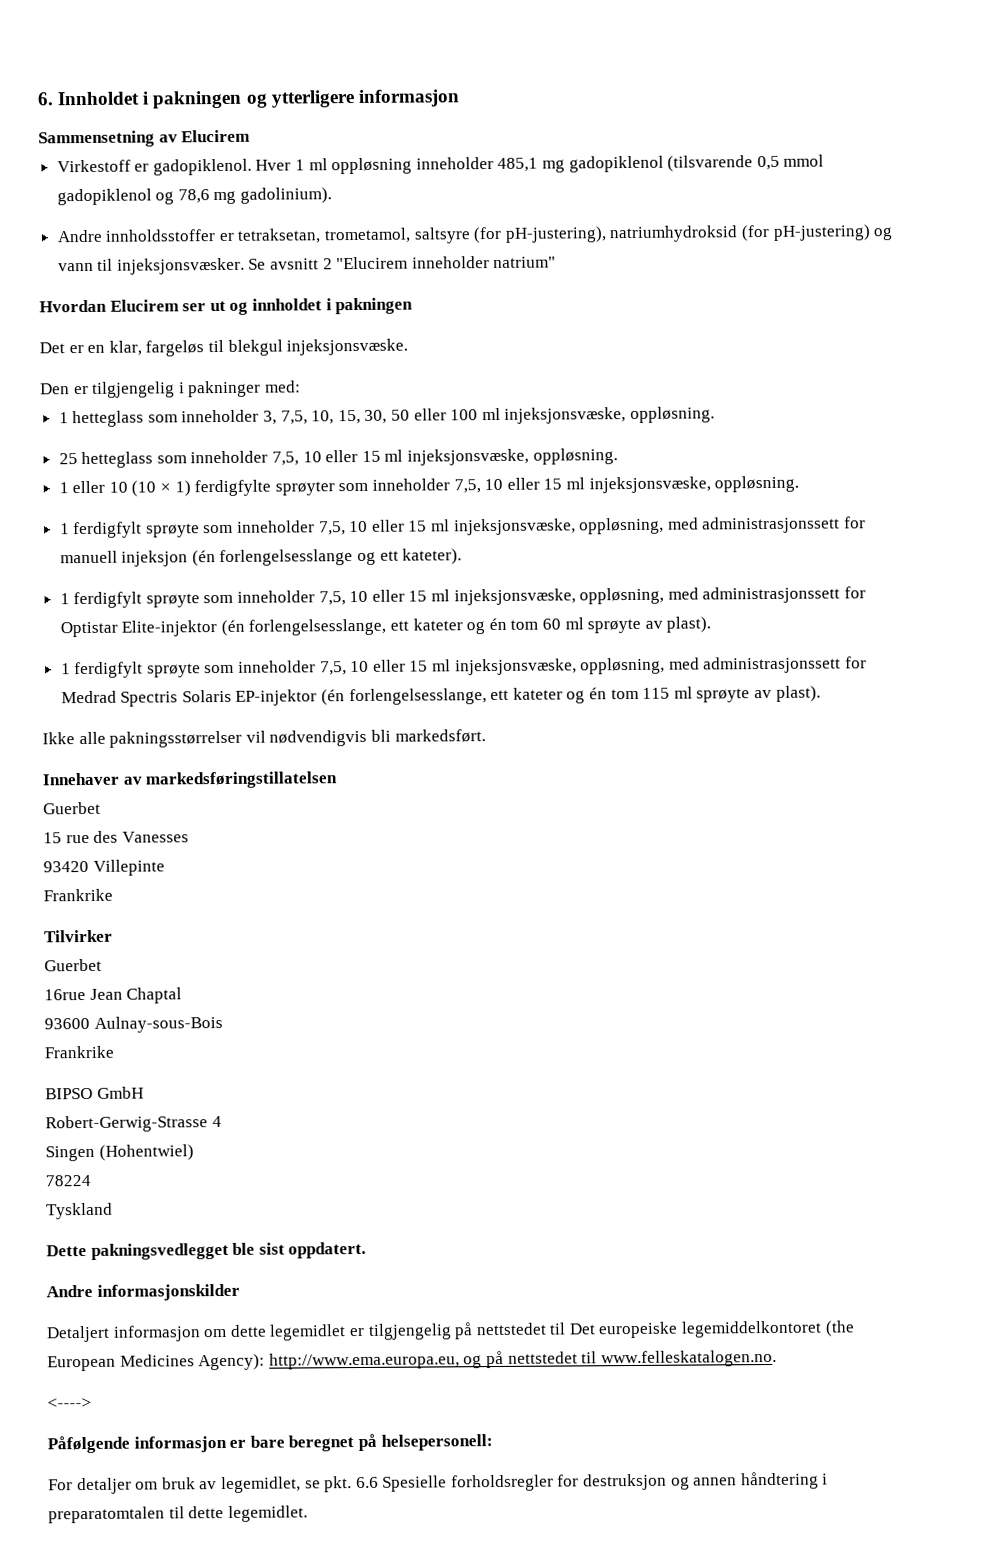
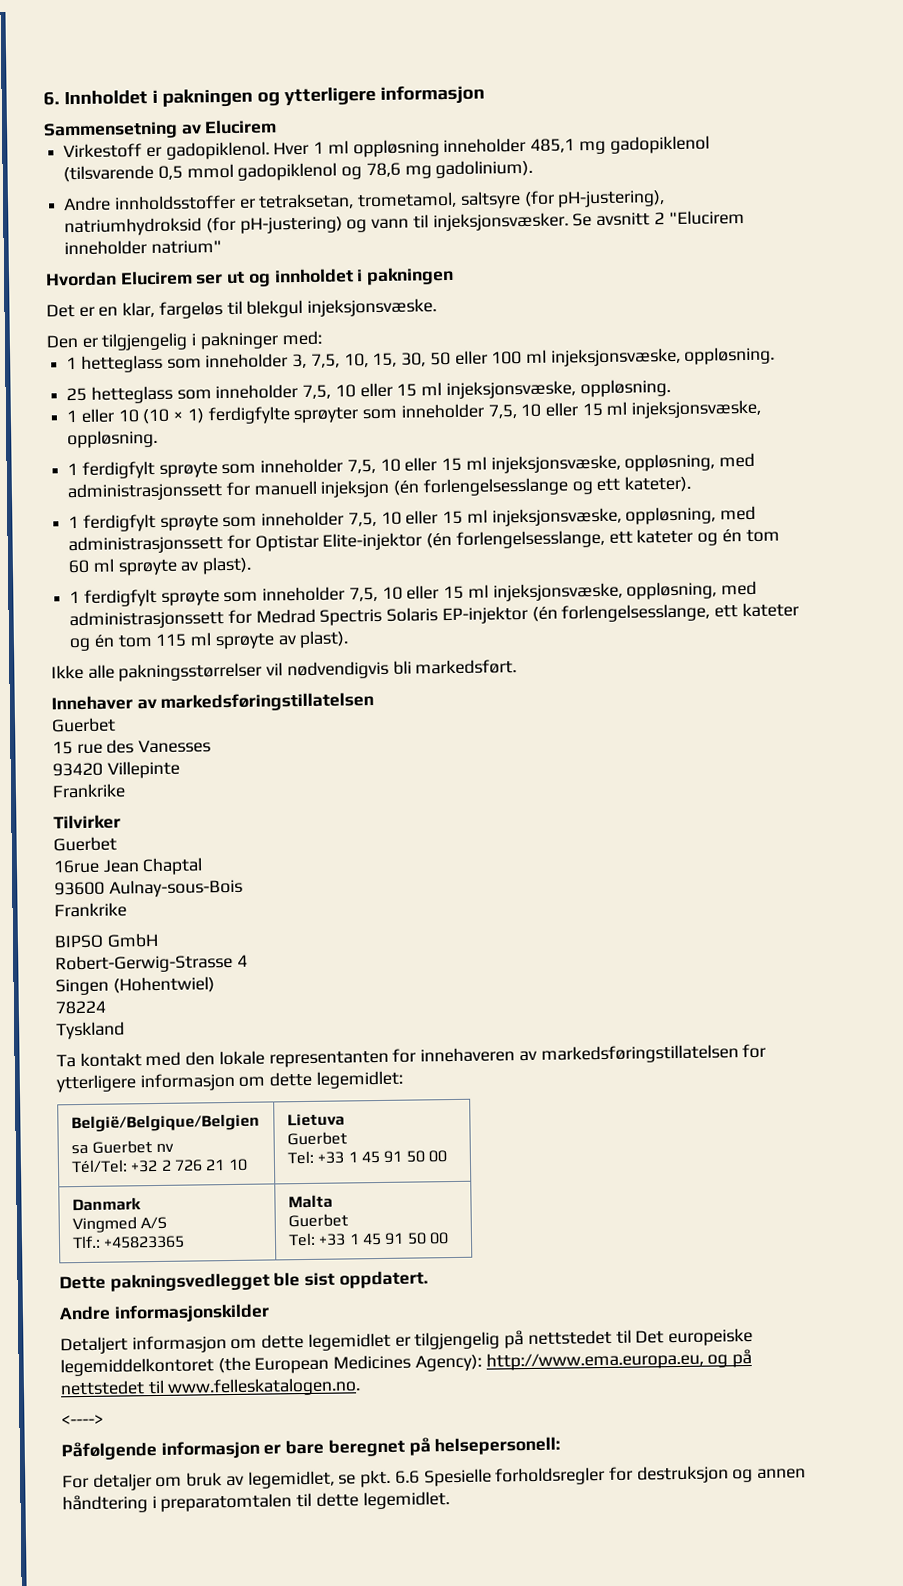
(113, 1211) none -> [56,1043,767,1068] [56,1070,403,1093] [70,1113,260,1133] [70,1140,174,1155] [70,1158,248,1174] [286,1113,345,1127] [286,1131,348,1146] [286,1150,447,1165] [71,1197,141,1212] [71,1216,168,1234] [71,1235,186,1249] [287,1194,333,1209] [287,1213,349,1228] [287,1232,449,1247] // Ta kontakt med den lokale representanten for innehaveren av markedsføringstillatelsen for ytterligere informasjon om dette legemidlet: // België/Belgique/Belgien // sa Guerbet nv // Tél/Tel: +32 2 726 21 10 | Lietuva // Guerbet // Tel: +33 1 45 91 50 00 // Danmark // Vingmed A/S // Tlf.: +45823365 | Malta // Guerbet // Tel: +33 1 45 91 50 00

